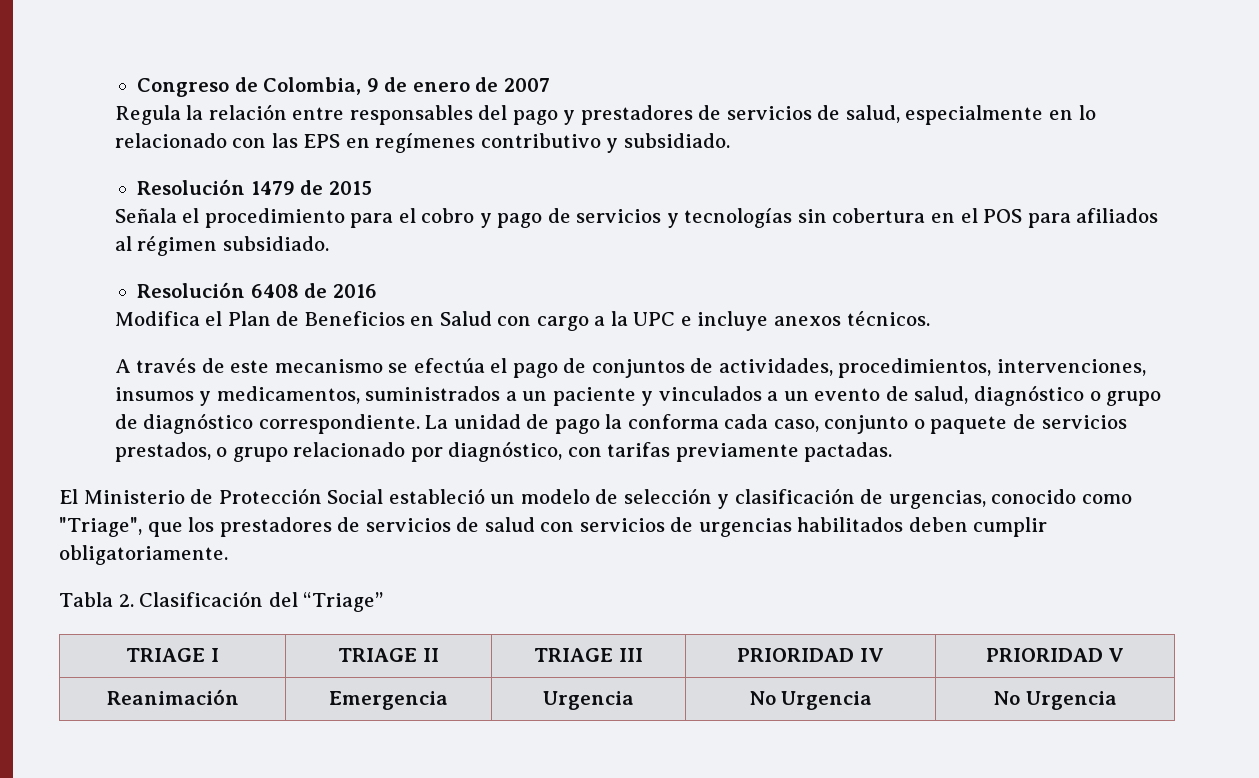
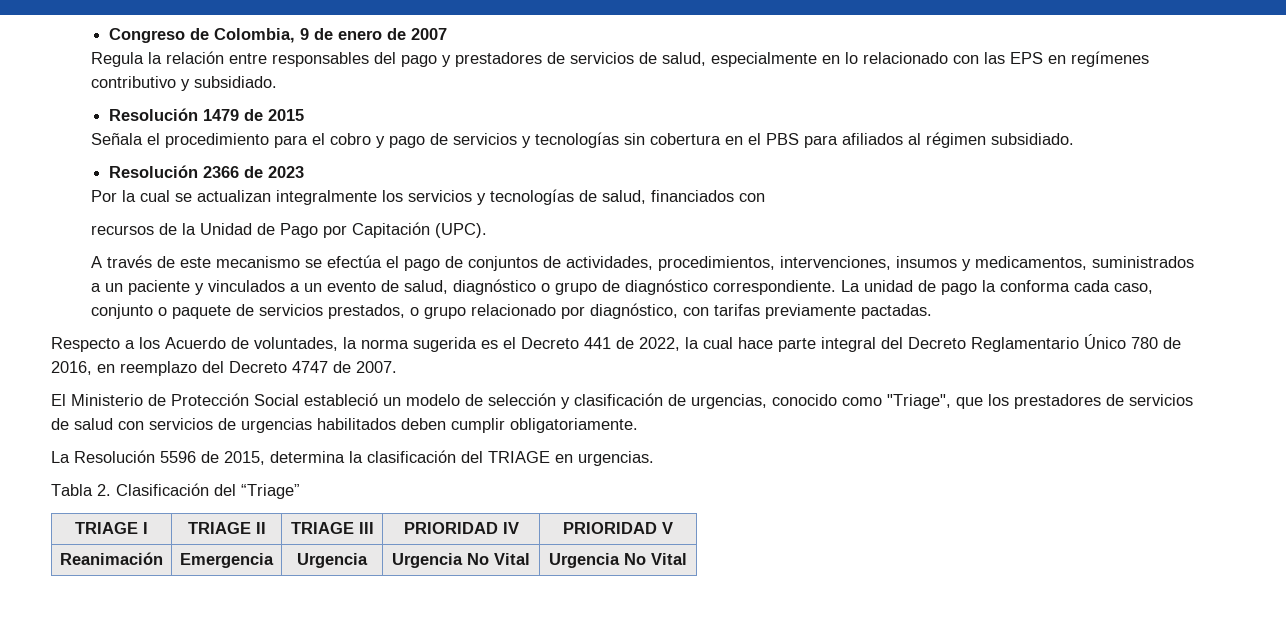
[983,209,1023,223] POS -> [765,133,799,145] PBS
[250,283,377,298] [114,311,930,331] 6408 de 2016 // Modifica el Plan de Beneficios en Salud con cargo a la UPC e incluye anexos técnicos. -> [202,166,304,178] [90,189,765,205] [90,222,487,238] 2366 de 2023 // Por la cual se actualizan integralmente los servicios y tecnologías de salud, financiados con // recursos de la Unidad de Pago por Capitación (UPC).
(893, 452) none -> [51,334,1181,352] [51,361,397,376] // Respecto a los Acuerdo de voluntades, la norma sugerida es el Decreto 441 de 2022, la cual hace parte integral del Decreto Reglamentario Único 780 de 2016, en reemplazo del Decreto 4747 de 2007.
(228, 555) none -> [51,450,654,466] // La Resolución 5596 de 2015, determina la clasificación del TRIAGE en urgencias.
[748,691,873,710] [993,691,1117,710] No Urgencia | No Urgencia -> [392,553,530,568] [549,553,687,568] Urgencia No Vital | Urgencia No Vital

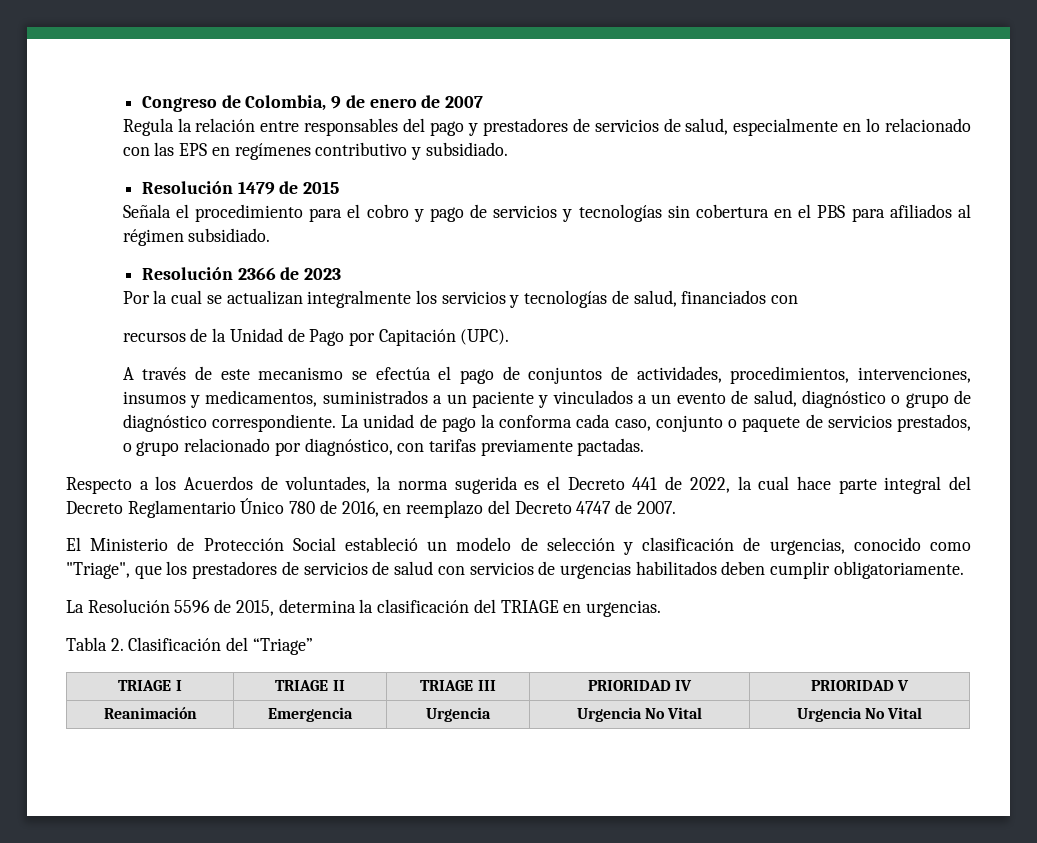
[165,337,226,349] Acuerdo -> [184,476,254,490] Acuerdos

